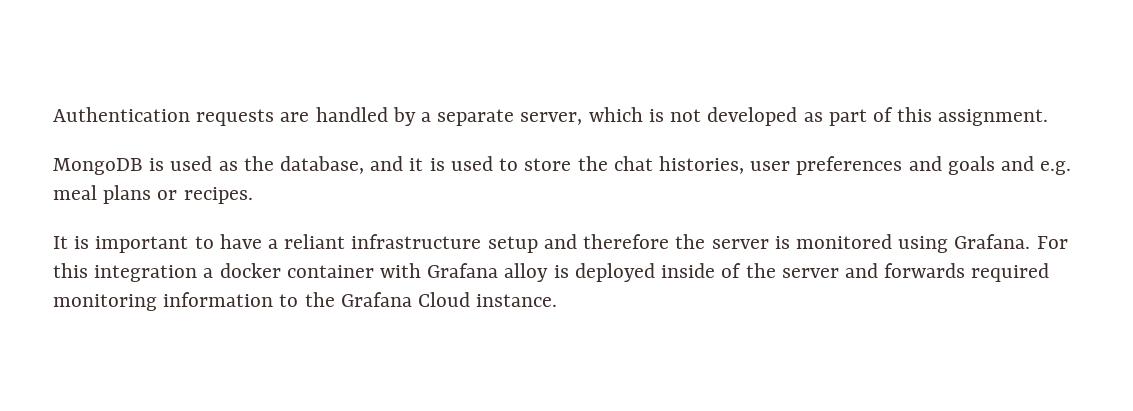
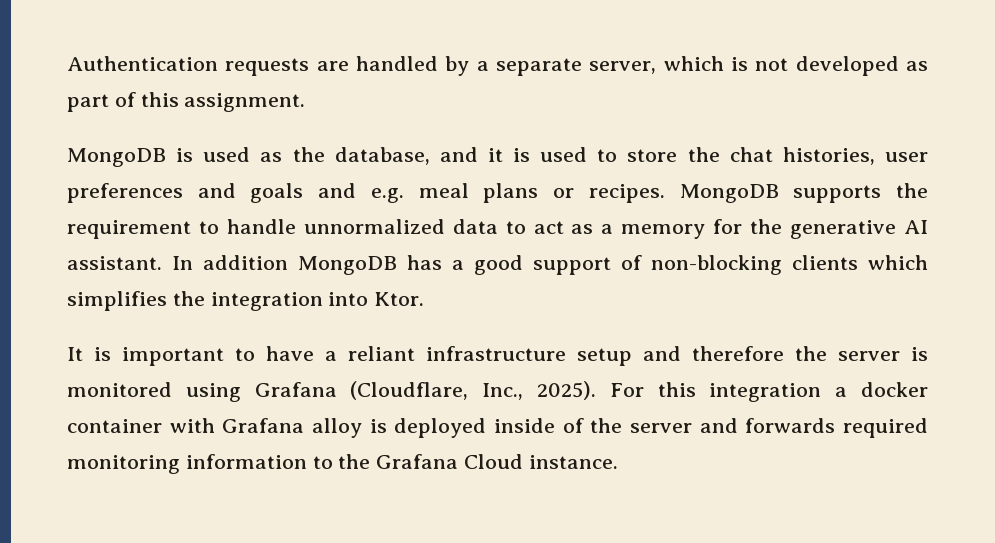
(253, 195) none -> [679,183,929,203] [67,219,928,239] [67,255,928,275] [67,291,425,311] MongoDB supports the requirement to handle unnormalized data to act as a memory for the generative AI assistant. In addition MongoDB has a good support of non-blocking clients which simplifies the integration into Ktor.
[954,234,1031,249] Grafana. -> [254,381,597,400] Grafana (Cloudflare, Inc., 2025).

